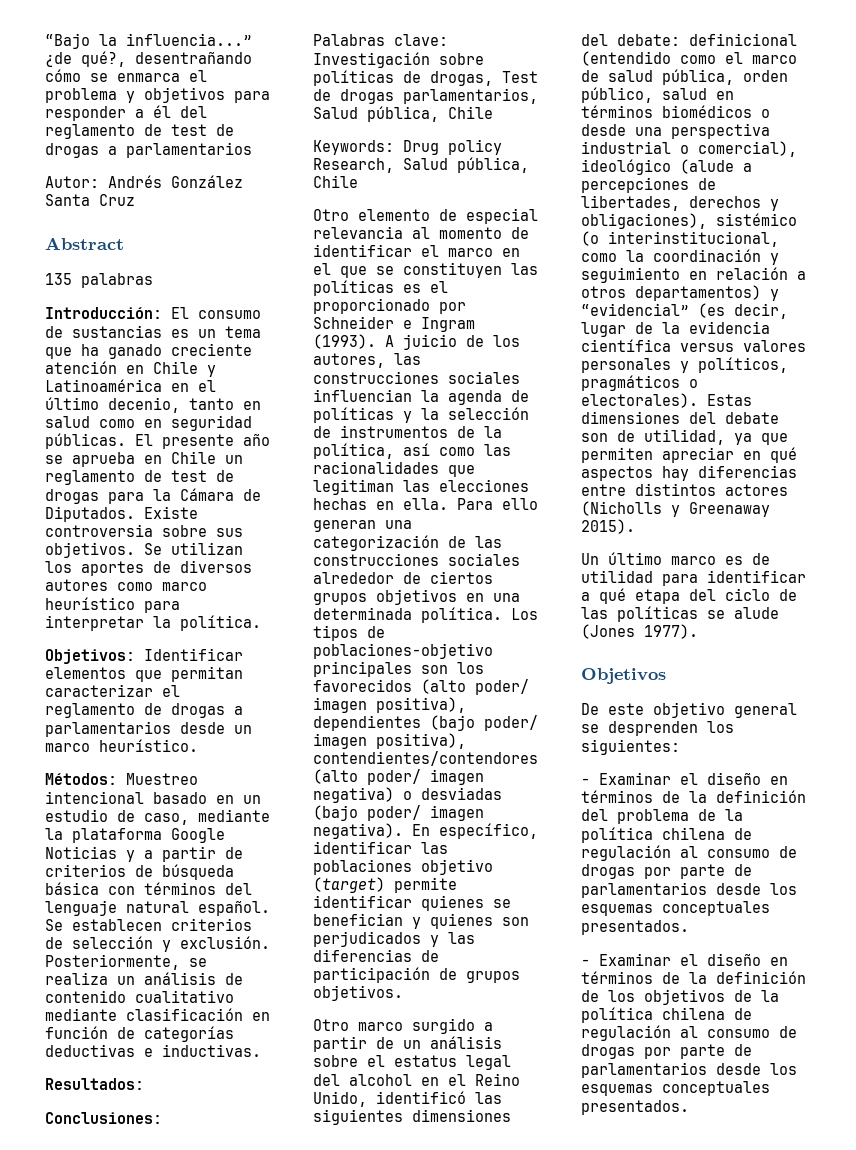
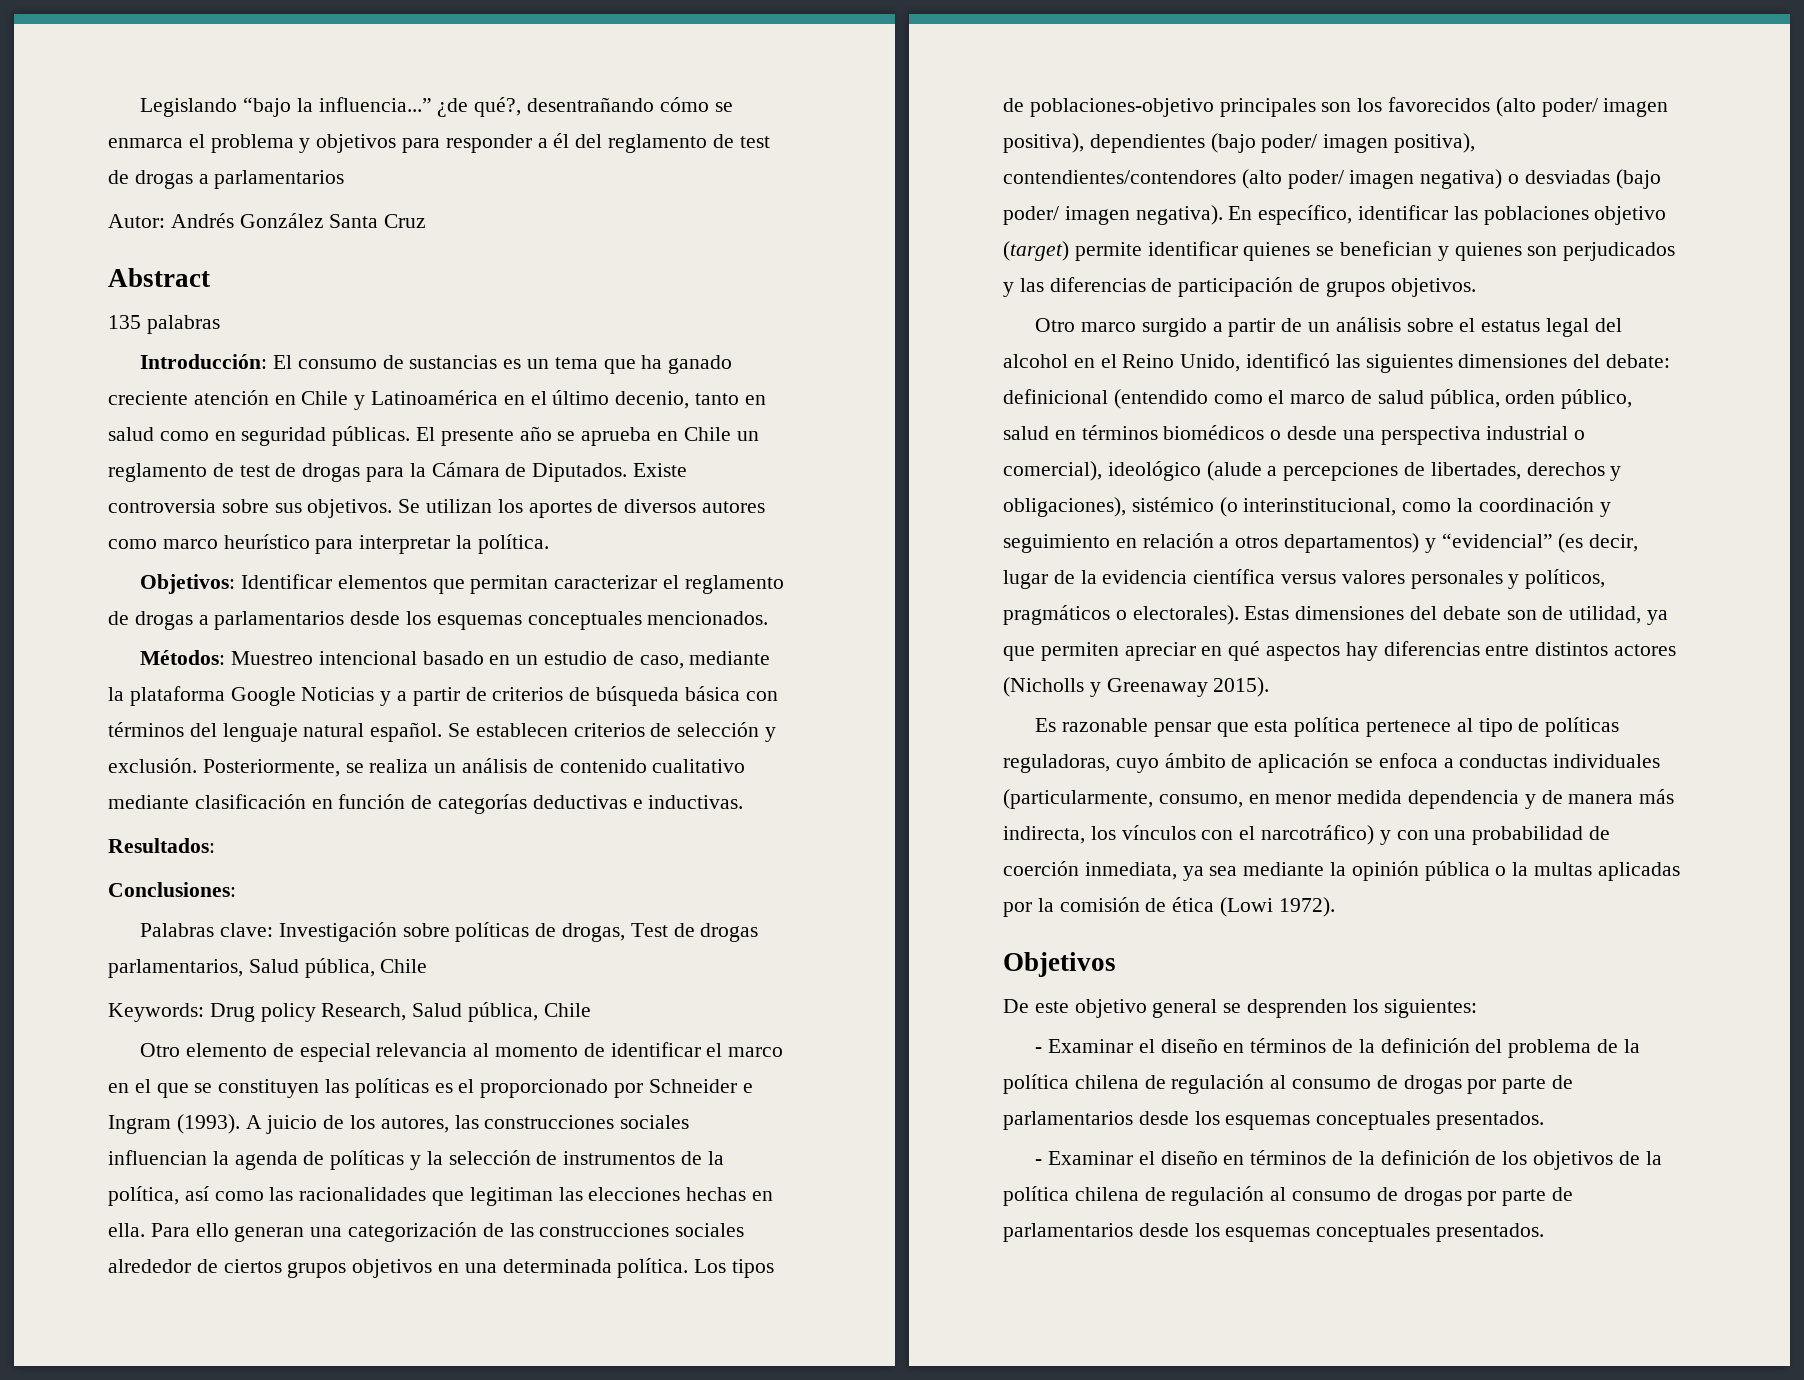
[45,33,90,49] “Bajo -> [140,97,292,117] Legislando “bajo
[234,725,252,734] [45,739,198,752] un marco heurístico. -> [406,611,769,630] los esquemas conceptuales mencionados.
[581,552,770,565] [581,570,806,586] [581,588,797,604] [581,606,779,622] [581,624,698,639] Un último marco es de utilidad para identificar a qué etapa del ciclo de las políticas se alude (Jones 1977). -> [1035,717,1620,737] [1003,753,1661,773] [1003,789,1675,809] [1003,825,1611,845] [1003,861,1680,881] [1003,897,1335,917] Es razonable pensar que esta política pertenece al tipo de políticas reguladoras, cuyo ámbito de aplicación se enfoca a conductas individuales (particularmente, consumo, en menor medida dependencia y de manera más indirecta, los vínculos con el narcotráfico) y con una probabilidad de coerción inmediata, ya sea mediante la opinión pública o la multas aplicadas por la comisión de ética (Lowi 1972).

